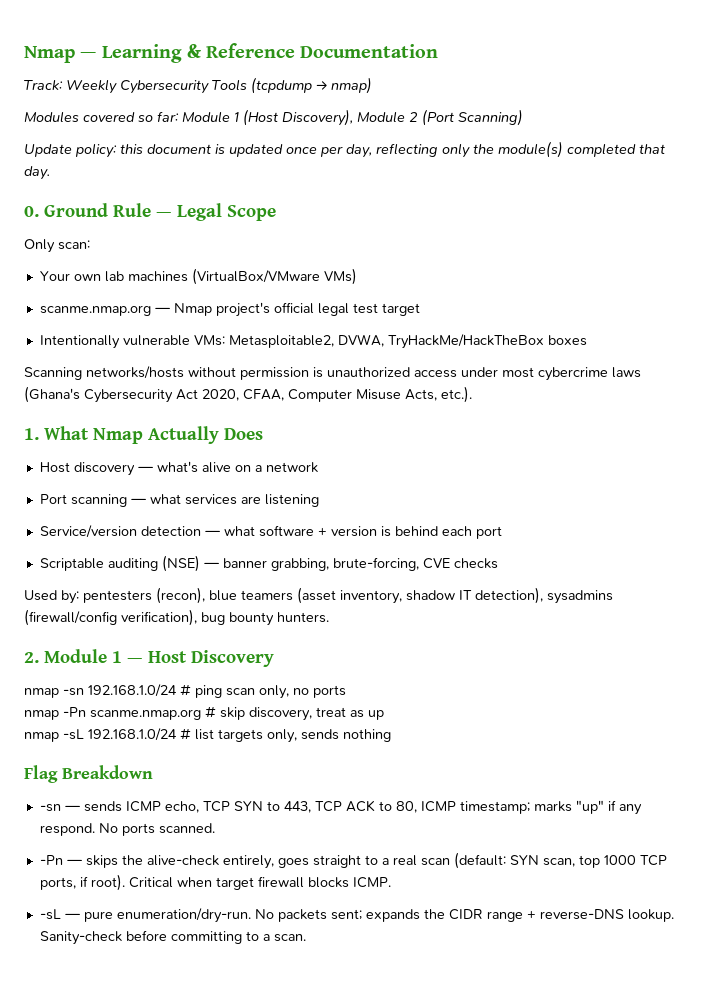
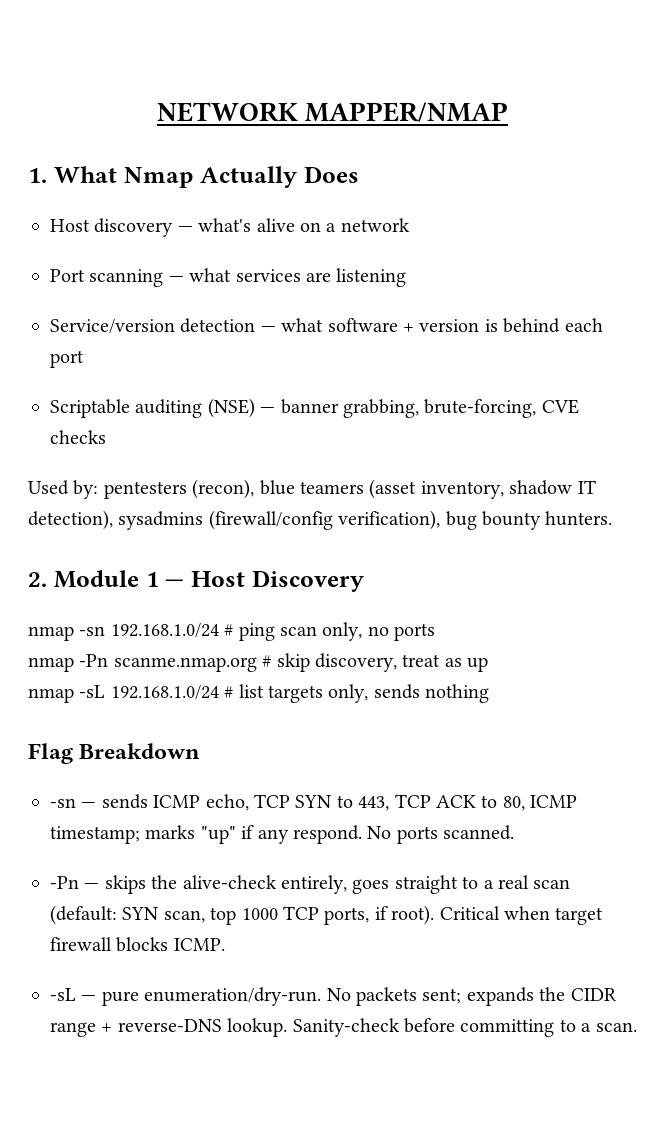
[24,43,439,63] [24,77,372,94] [24,109,523,126] [24,141,665,158] [24,166,50,180] [24,203,276,221] [24,239,90,253] [39,268,357,285] [39,302,420,317] [39,334,587,349] [24,366,641,381] [24,386,472,403] Nmap — Learning & Reference Documentation // Track: Weekly Cybersecurity Tools (tcpdump → nmap) // Modules covered so far: Module 1 (Host Discovery), Module 2 (Port Scanning) // Update policy: this document is updated once per day, reflecting only the module(s) completed that day. // 0. Ground Rule — Legal Scope // Only scan: // Your own lab machines (VirtualBox/VMware VMs) // scanme.nmap.org — Nmap project's official legal test target // Intentionally vulnerable VMs: Metasploitable2, DVWA, TryHackMe/HackTheBox boxes // Scanning networks/hosts without permission is unauthorized access under most cybercrime laws (Ghana's Cybersecurity Act 2020, CFAA, Computer Misuse Acts, etc.). -> [156,102,509,122] NETWORK MAPPER/NMAP

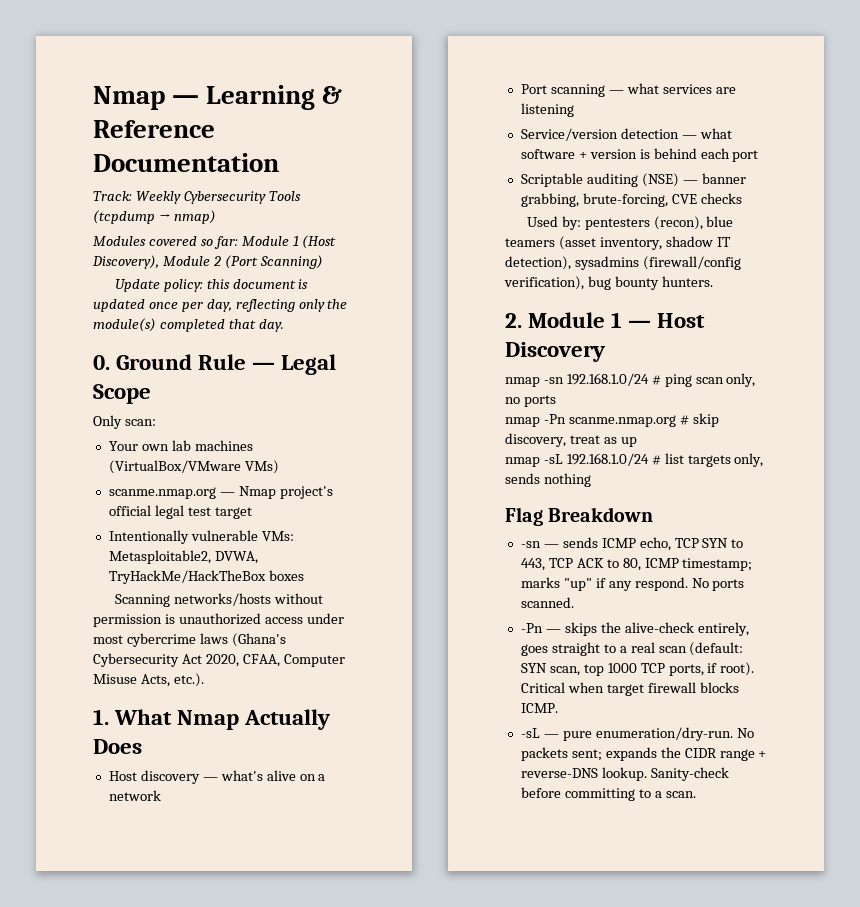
[156,102,509,122] NETWORK MAPPER/NMAP -> [93,85,343,110] [93,120,215,138] [93,153,279,172] [93,191,301,204] [93,210,216,224] [93,235,337,249] [92,255,323,269] [114,279,309,292] [93,299,348,312] [93,318,284,332] [93,354,337,375] [93,384,151,404] [93,415,156,429] [108,440,253,451] [108,460,279,474] [108,486,333,499] [108,505,252,519] [108,530,294,544] [108,550,258,564] [108,570,304,584] [114,593,323,607] [93,613,344,627] [93,633,286,647] [93,653,345,667] [93,673,204,687] Nmap — Learning & Reference Documentation // Track: Weekly Cybersecurity Tools (tcpdump → nmap) // Modules covered so far: Module 1 (Host Discovery), Module 2 (Port Scanning) // Update policy: this document is updated once per day, reflecting only the module(s) completed that day. // 0. Ground Rule — Legal Scope // Only scan: // Your own lab machines (VirtualBox/VMware VMs) // scanme.nmap.org — Nmap project's official legal test target // Intentionally vulnerable VMs: Metasploitable2, DVWA, TryHackMe/HackTheBox boxes // Scanning networks/hosts without permission is unauthorized access under most cybercrime laws (Ghana's Cybersecurity Act 2020, CFAA, Computer Misuse Acts, etc.).

